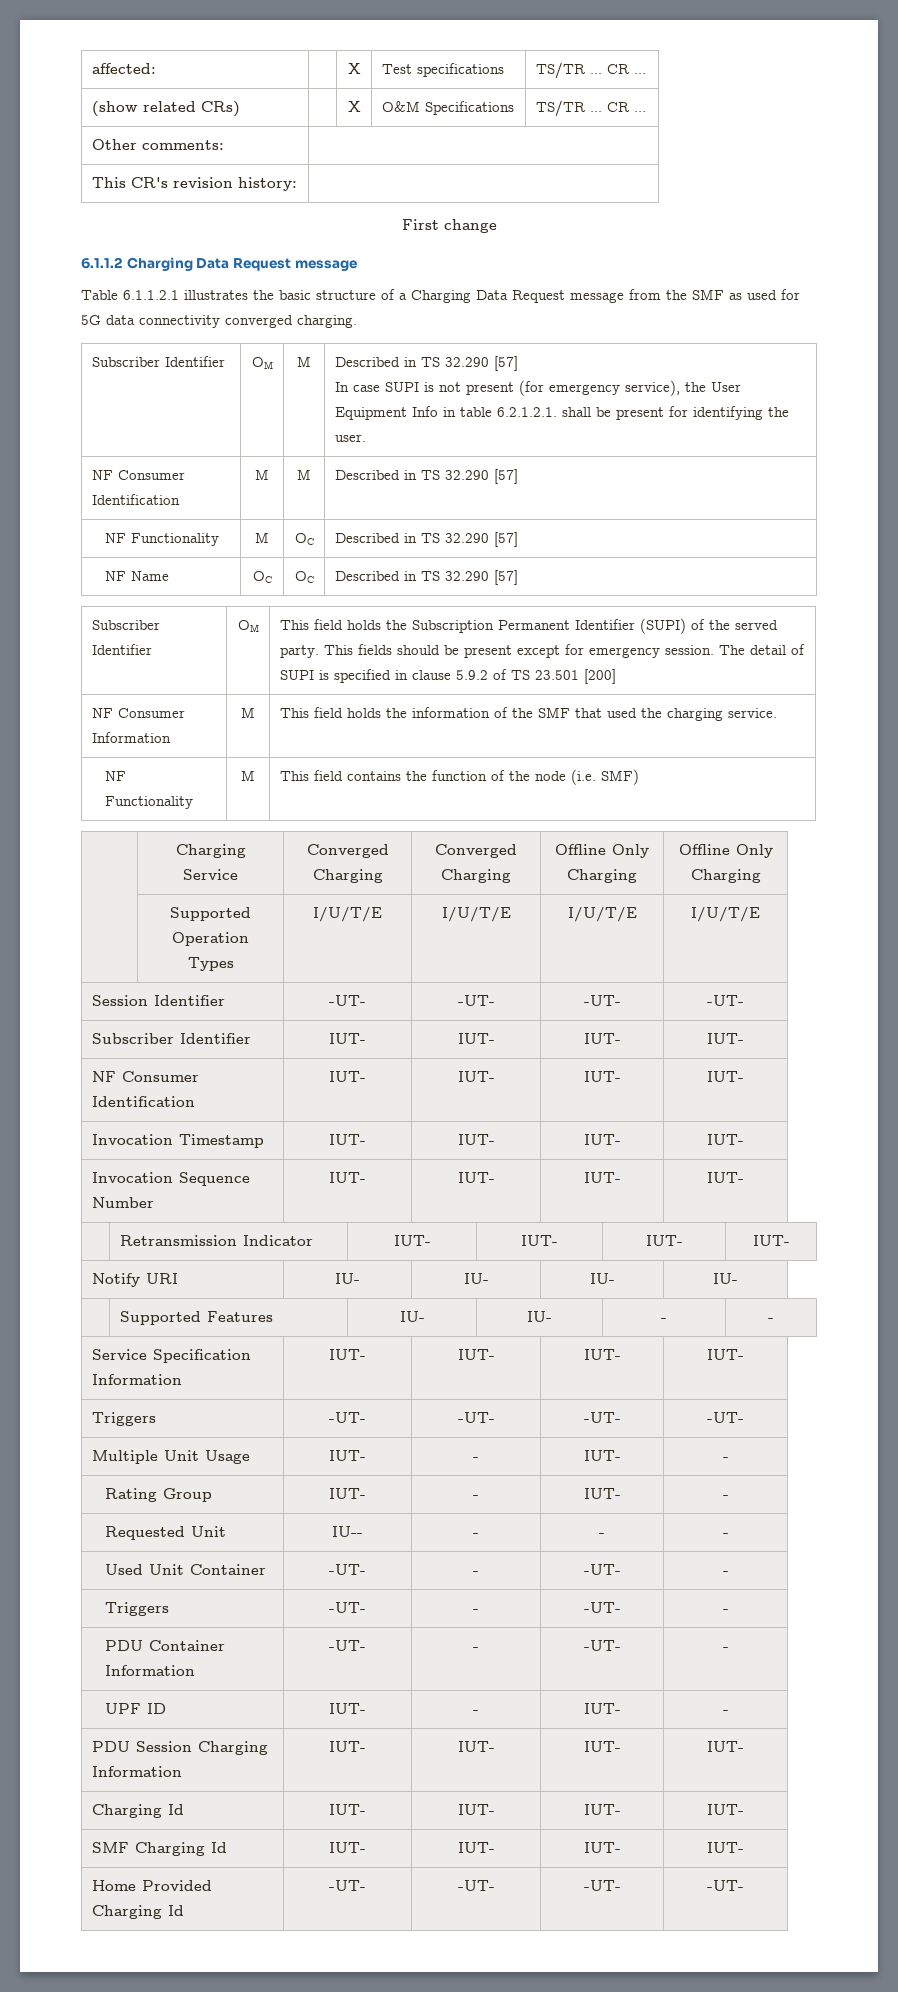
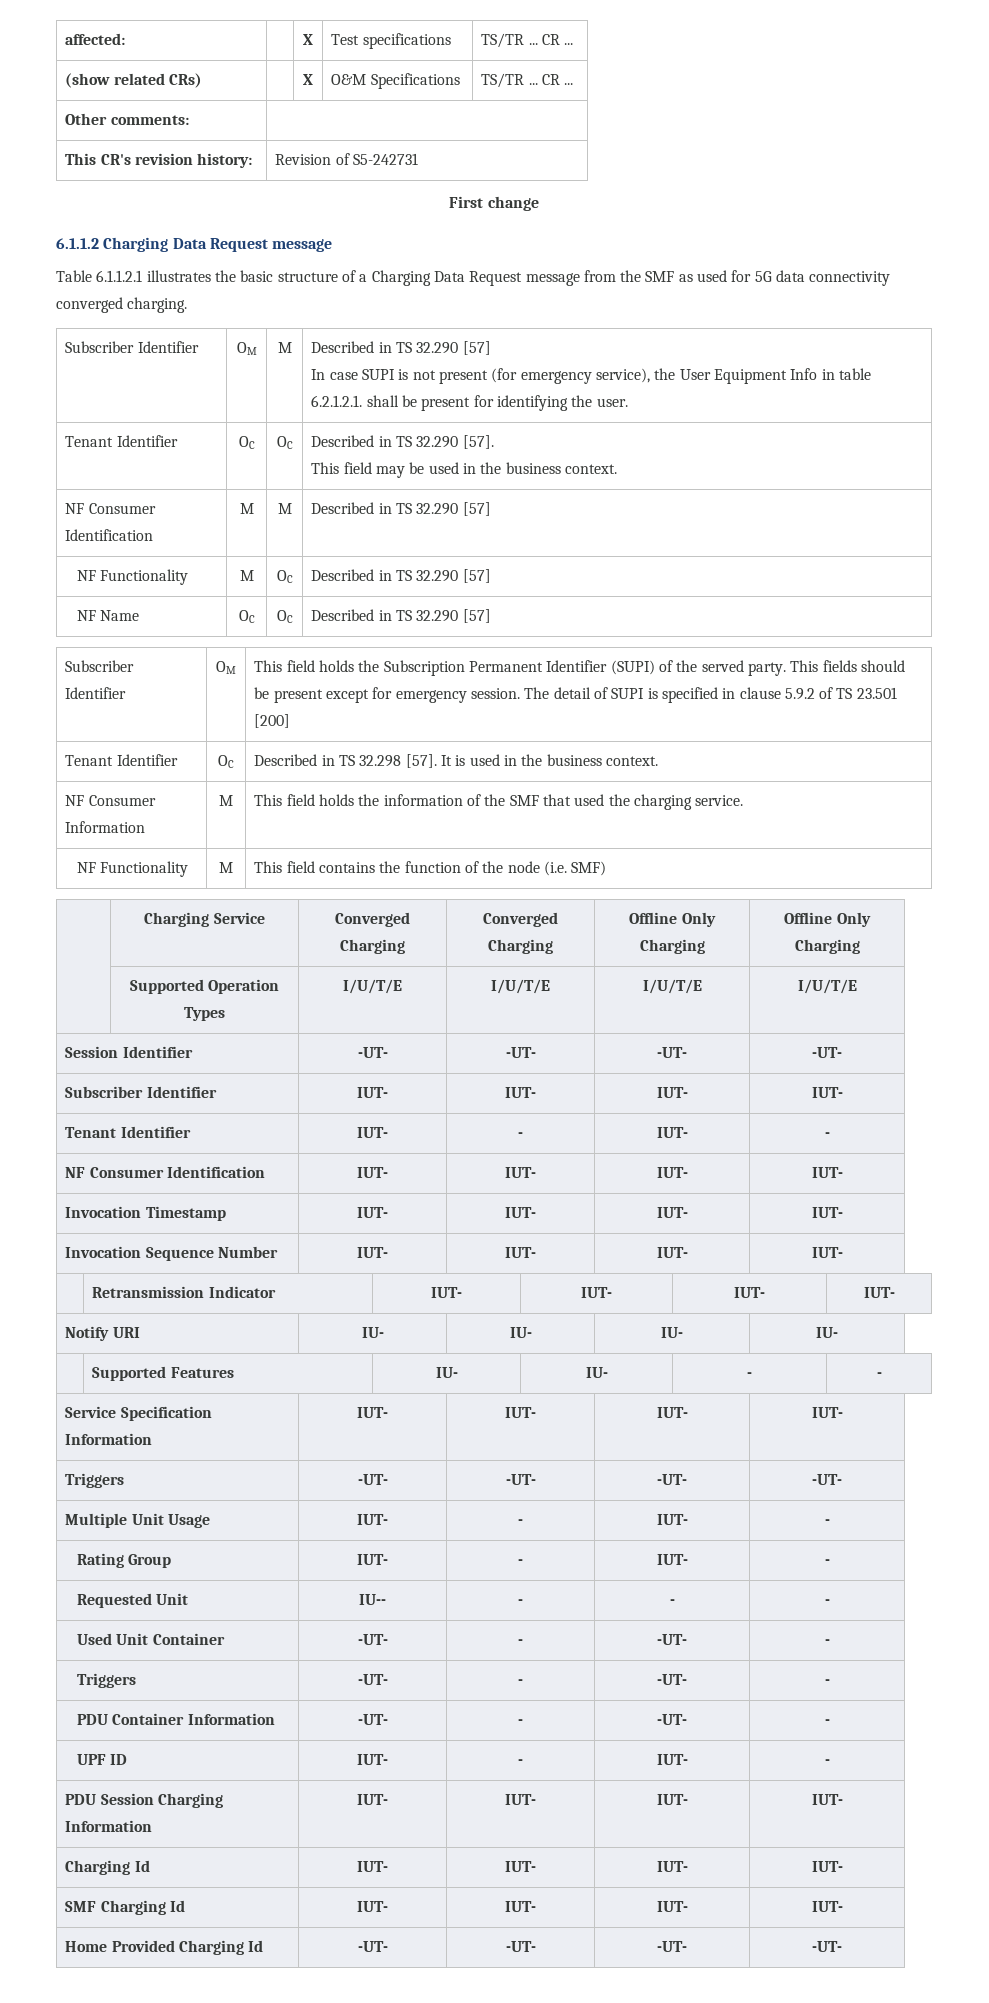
(297, 184) none -> [275,153,418,165] Revision of S5-242731
(366, 438) none -> [65,435,178,447] [238,436,255,449] [276,436,293,449] [311,435,494,449] [311,462,617,478] // Tenant Identifier | OC | OC | Described in TS 32.290 [57]. // This field may be used in the business context.
(616, 676) none -> [65,754,178,766] [218,755,234,768] [254,754,658,768] // Tenant Identifier | OC | Described in TS 32.298 [57]. It is used in the business context.
(744, 1038) none -> [65,1126,191,1138] [357,1127,388,1138] [518,1132,523,1138] [656,1127,688,1138] [824,1132,830,1138] // Tenant Identifier | IUT- | - | IUT- | -

